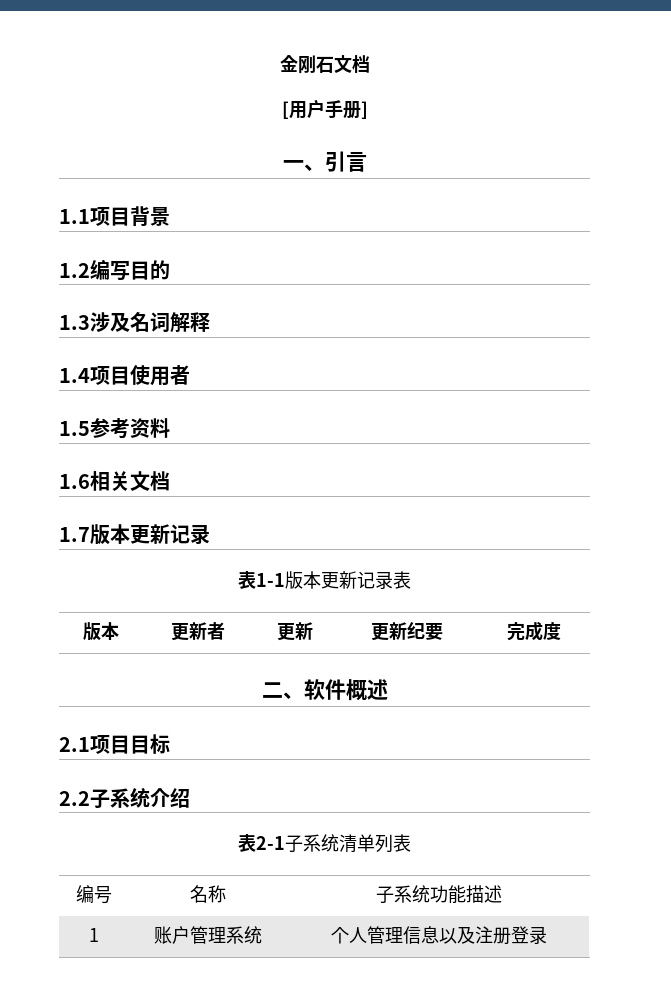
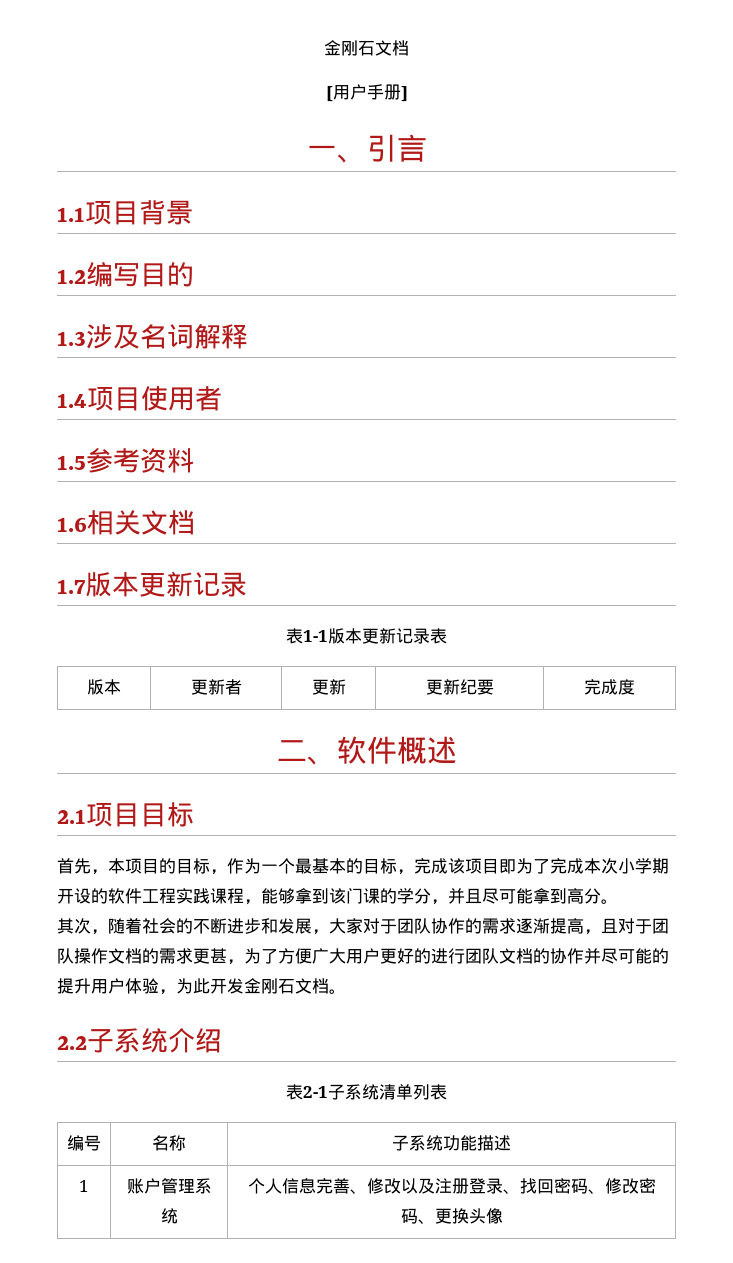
(170, 744) none -> [57,858,669,875] [57,888,618,905] [57,918,669,935] [57,948,669,965] [57,978,346,995] // 首先，本项目的目标，作为一个最基本的目标，完成该项目即为了完成本次小学期开设的软件工程实践课程，能够拿到该门课的学分，并且尽可能拿到高分。 // 其次，随着社会的不断进步和发展，大家对于团队协作的需求逐渐提高，且对于团队操作文档的需求更甚，为了方便广大用户更好的进行团队文档的协作并尽可能的提升用户体验，为此开发金刚石文档。
[367,926,547,944] 管理信息以及注册登录 -> [281,1178,656,1194] [400,1208,503,1224] 信息完善、修改以及注册登录、找回密码、修改密码、更换头像

